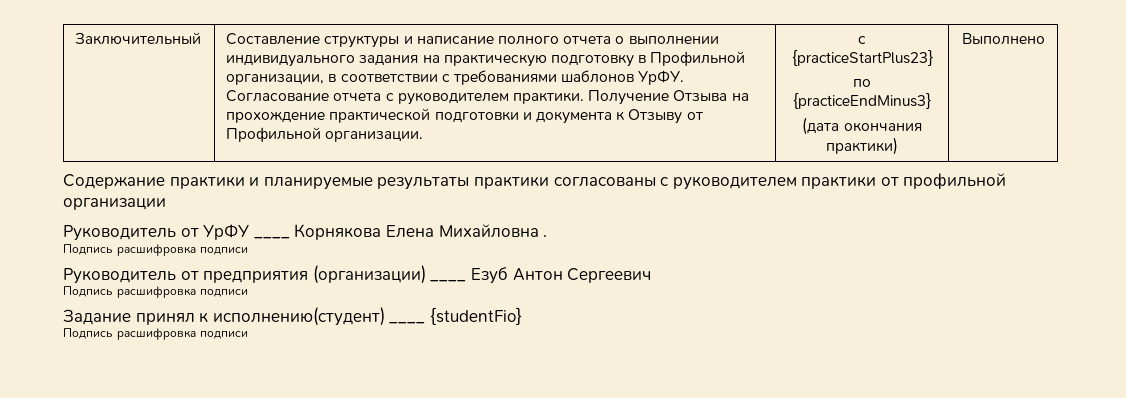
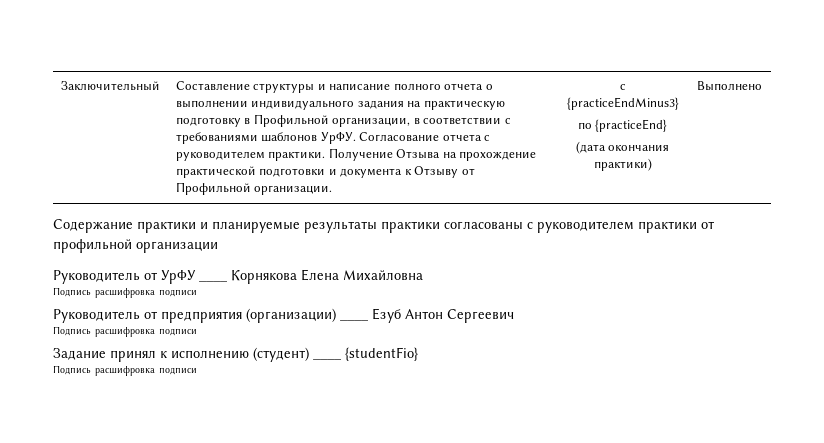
[791,50,933,66] {practiceStartPlus23} -> [566,97,679,110] {practiceEndMinus3}
[793,93,931,109] {practiceEndMinus3} -> [595,119,668,132] {practiceEnd}
[543,235,548,237] . -> (423, 275) none
[212,307,385,326] исполнению(студент) -> [171,347,309,362] исполнению (студент)

